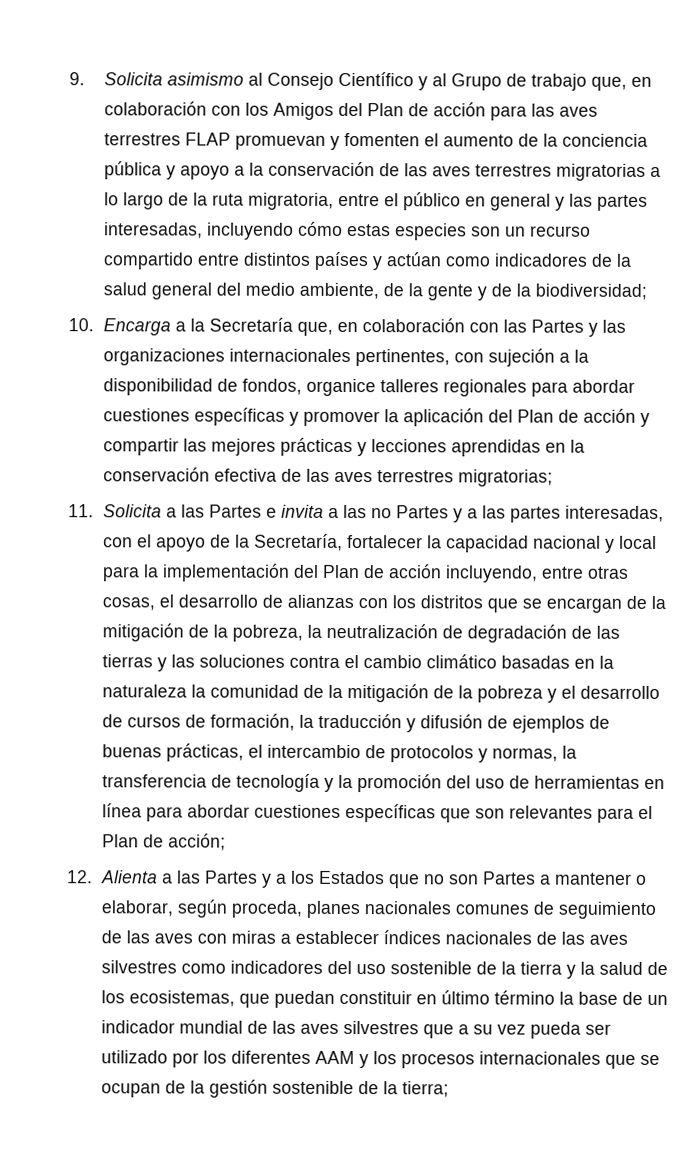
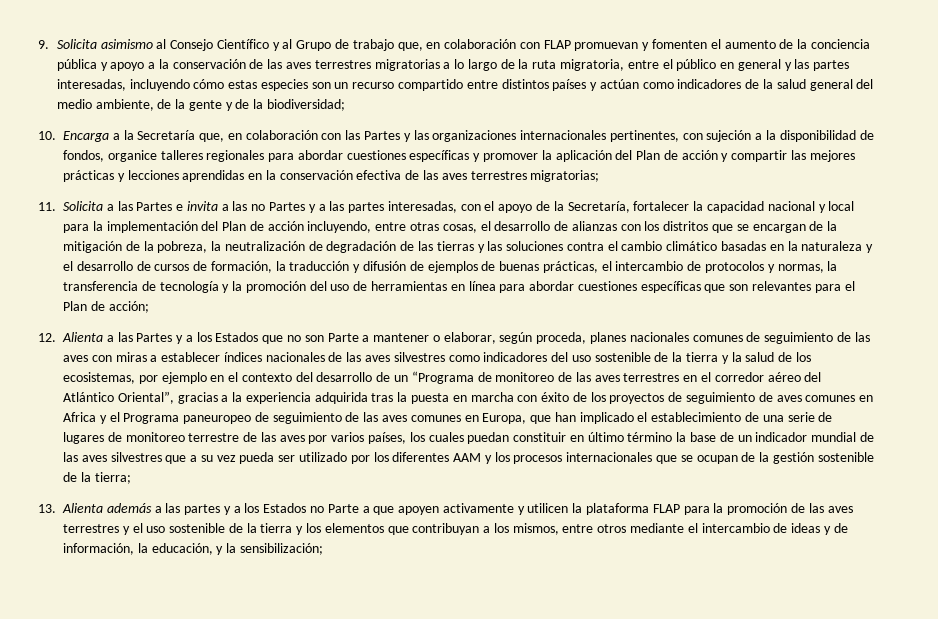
[244,102,598,121] [103,133,181,146] los Amigos del Plan de acción para las aves terrestres -> (540, 45) none
[190,684,543,703] la comunidad de la mitigación de la pobreza -> (863, 246) none
[482,871,536,885] Partes -> [327,333,359,342] Parte
[238,993,270,1008] que -> [138,371,822,384] [63,391,874,404] [63,412,833,424] [63,432,464,444] por ejemplo en el contexto del desarrollo de un “Programa de monitoreo de las aves terrestres en el corredor aéreo del Atlántico Oriental”, gracias a la experiencia adquirida tras la puesta en marcha con éxito de los proyectos de seguimiento de aves comunes en Africa y el Programa paneuropeo de seguimiento de las aves comunes en Europa, que han implicado el establecimiento de una serie de lugares de monitoreo terrestre de las aves por varios países, los cuales
(449, 1089) none -> [38,503,853,515] [63,523,848,535] [63,543,323,555] // 13. Alienta además a las partes y a los Estados no Parte a que apoyen activamente y utilicen la plataforma FLAP para la promoción de las aves terrestres y el uso sostenible de la tierra y los elementos que contribuyan a los mismos, entre otros mediante el intercambio de ideas y de información, la educación, y la sensibilización;

